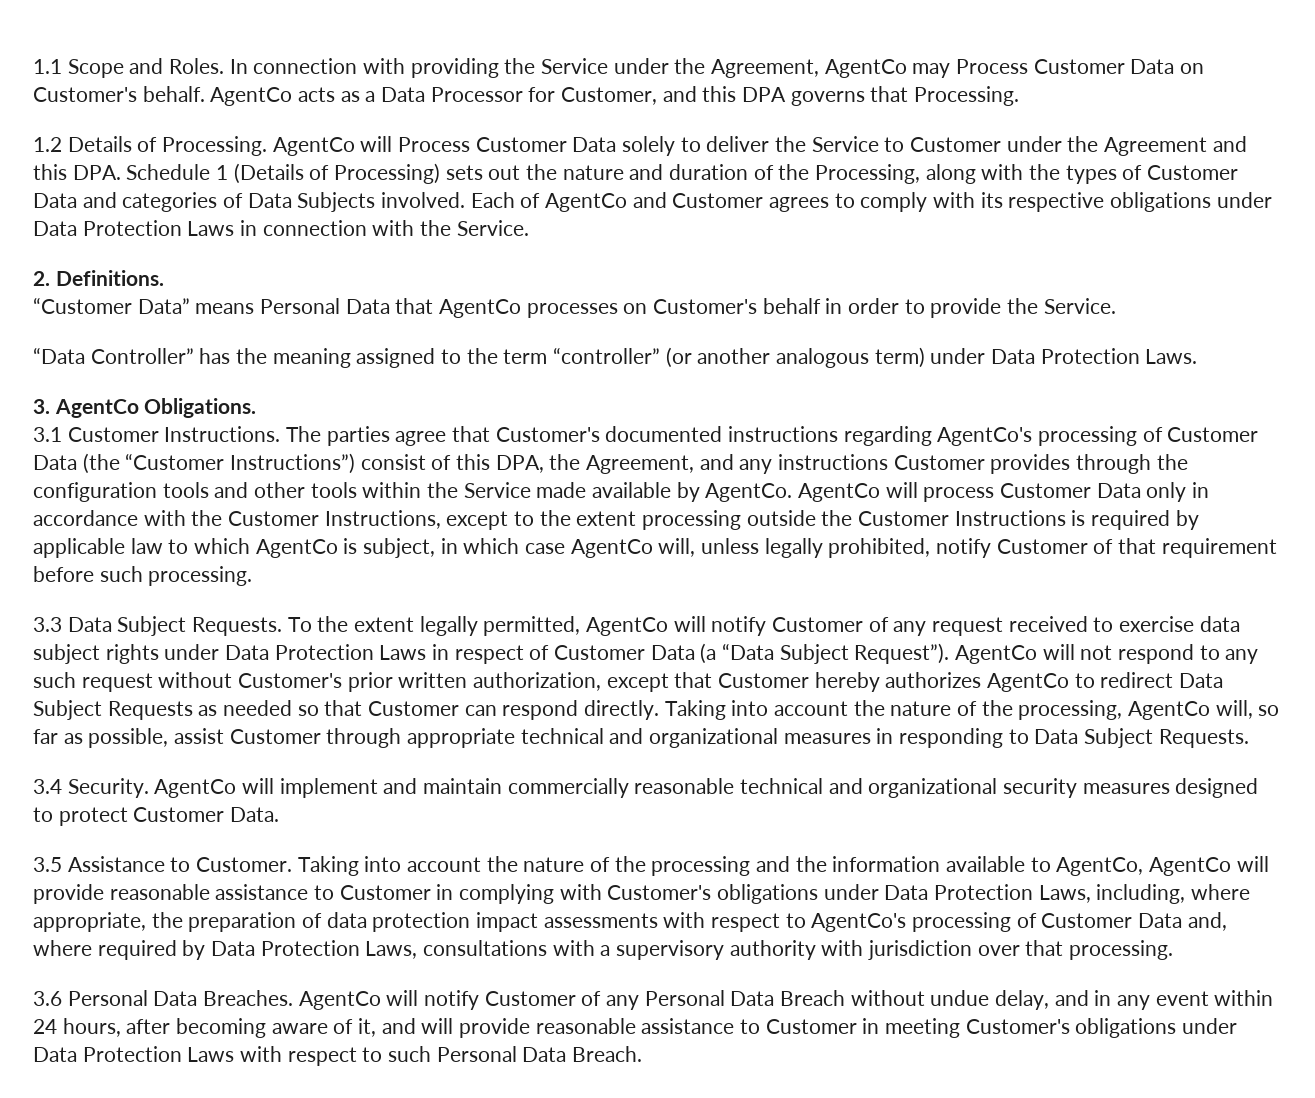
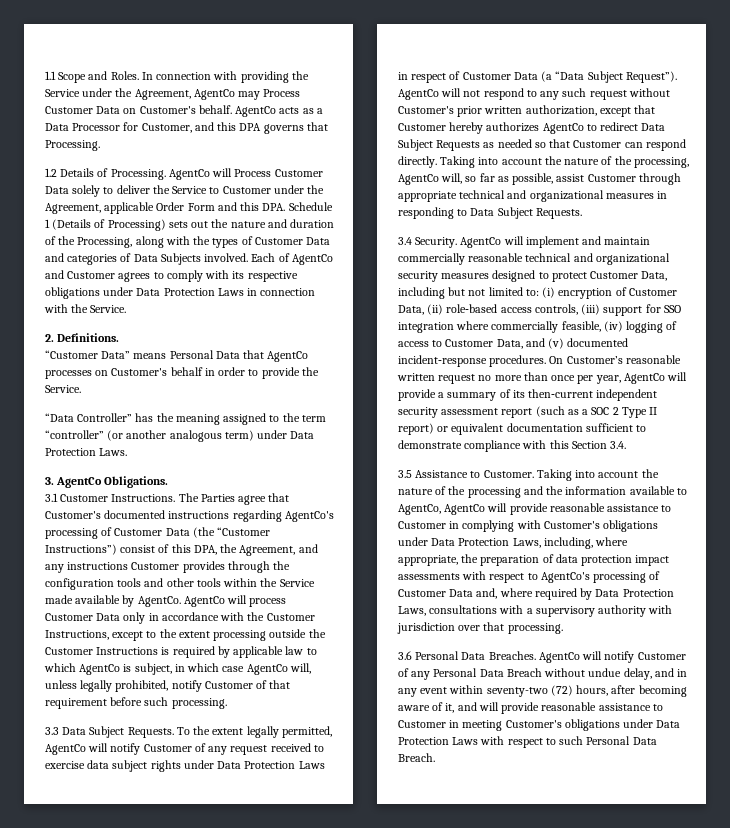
[1104,137,1208,156] Agreement -> [45,202,215,214] Agreement, applicable Order Form
[326,426,390,446] parties -> [200,494,235,502] Parties
[230,807,280,822] Data. -> [641,271,668,281] [398,287,677,299] [398,304,681,316] [398,321,678,333] [398,338,629,349] [398,355,681,367] [397,372,688,384] [398,389,658,401] [398,406,658,418] [398,423,647,435] [398,440,627,452] Data, including but not limited to: (i) encryption of Customer Data, (ii) role‑based access controls, (iii) support for SSO integration where commercially feasible, (iv) logging of access to Customer Data, and (v) documented incident‑response procedures. On Customer’s reasonable written request no more than once per year, AgentCo will provide a summary of its then‑current independent security assessment report (such as a SOC 2 Type II report) or equivalent documentation sufficient to demonstrate compliance with this Section 3.4.
[33,1019,57,1034] 24 -> [486,685,573,697] seventy-two (72)

